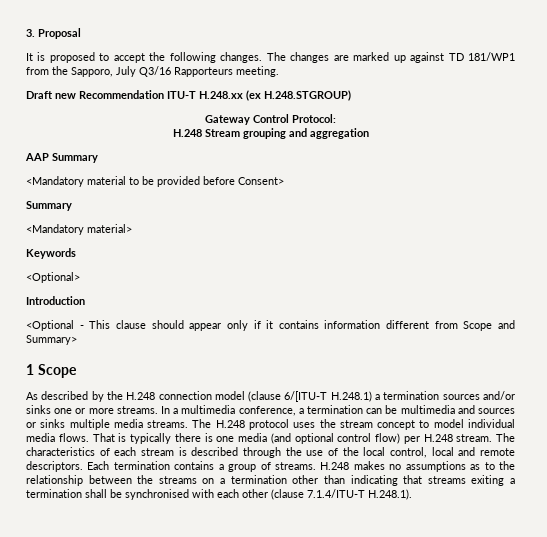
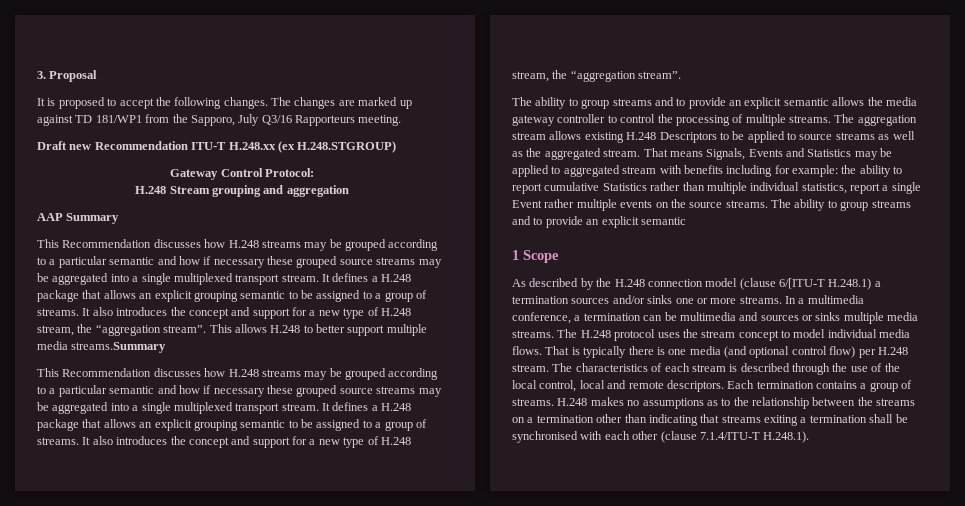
[26,176,284,187] [26,201,72,211] [26,224,132,235] [26,248,76,259] [26,272,80,283] [26,296,85,305] [26,320,515,331] [26,335,77,345] <Mandatory material to be provided before Consent> // Summary // <Mandatory material> // Keywords // <Optional> // Introduction // <Optional - This clause should appear only if it contains information different from Scope and Summary> -> [37,239,439,251] [37,256,442,268] [37,273,412,285] [37,290,427,302] [37,307,411,319] [37,324,427,336] [37,341,167,353] [37,368,439,380] [37,385,442,397] [37,402,412,414] [37,419,427,431] [37,436,411,448] [512,70,682,82] [512,97,917,109] [512,114,917,126] [512,131,915,143] [512,148,893,160] [512,165,903,177] [512,182,921,194] [512,199,911,211] [512,216,686,228] This Recommendation discusses how H.248 streams may be grouped according to a particular semantic and how if necessary these grouped source streams may be aggregated into a single multiplexed transport stream. It defines a H.248 package that allows an explicit grouping semantic to be assigned to a group of streams. It also introduces the concept and support for a new type of H.248 stream, the “aggregation stream”. This allows H.248 to better support multiple media streams.Summary // This Recommendation discusses how H.248 streams may be grouped according to a particular semantic and how if necessary these grouped source streams may be aggregated into a single multiplexed transport stream. It defines a H.248 package that allows an explicit grouping semantic to be assigned to a group of streams. It also introduces the concept and support for a new type of H.248 stream, the “aggregation stream”. // The ability to group streams and to provide an explicit semantic allows the media gateway controller to control the processing of multiple streams. The aggregation stream allows existing H.248 Descriptors to be applied to source streams as well as the aggregated stream. That means Signals, Events and Statistics may be applied to aggregated stream with benefits including for example: the ability to report cumulative Statistics rather than multiple individual statistics, report a single Event rather multiple events on the source streams. The ability to group streams and to provide an explicit semantic

